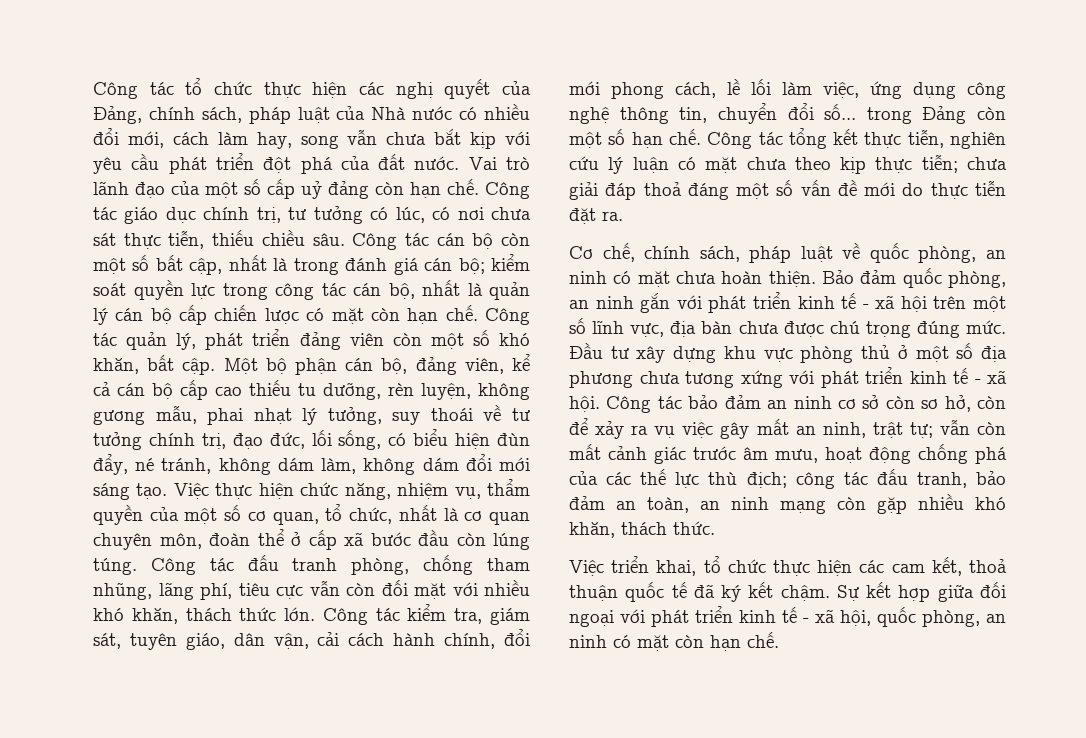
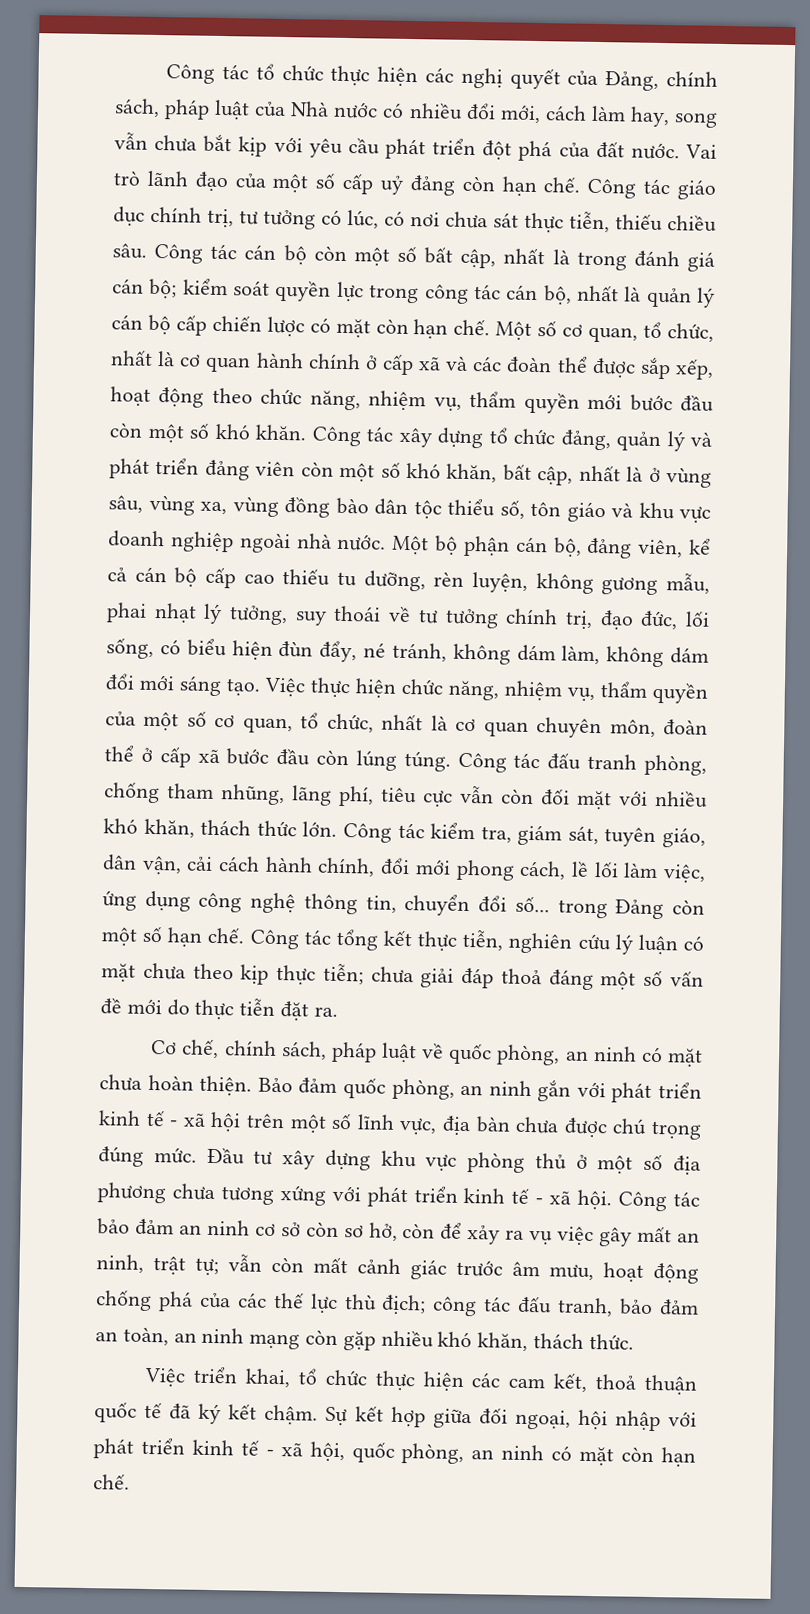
[485,308,530,325] [93,332,197,350] Công tác quản lý, -> [495,321,714,343] [110,350,714,380] [110,386,714,414] [109,422,712,452] Một số cơ quan, tổ chức, nhất là cơ quan hành chính ở cấp xã và các đoàn thể được sắp xếp, hoạt động theo chức năng, nhiệm vụ, thẩm quyền mới bước đầu còn một số khó khăn. Công tác xây dựng tổ chức đảng, quản lý và
[182,358,216,375] cập. -> [537,465,713,488] [108,494,711,524] [108,530,387,554] cập, nhất là ở vùng sâu, vùng xa, vùng đồng bào dân tộc thiểu số, tôn giáo và khu vực doanh nghiệp ngoài nhà nước.
[569,610,614,627] ngoại -> [514,1409,661,1432] ngoại, hội nhập

